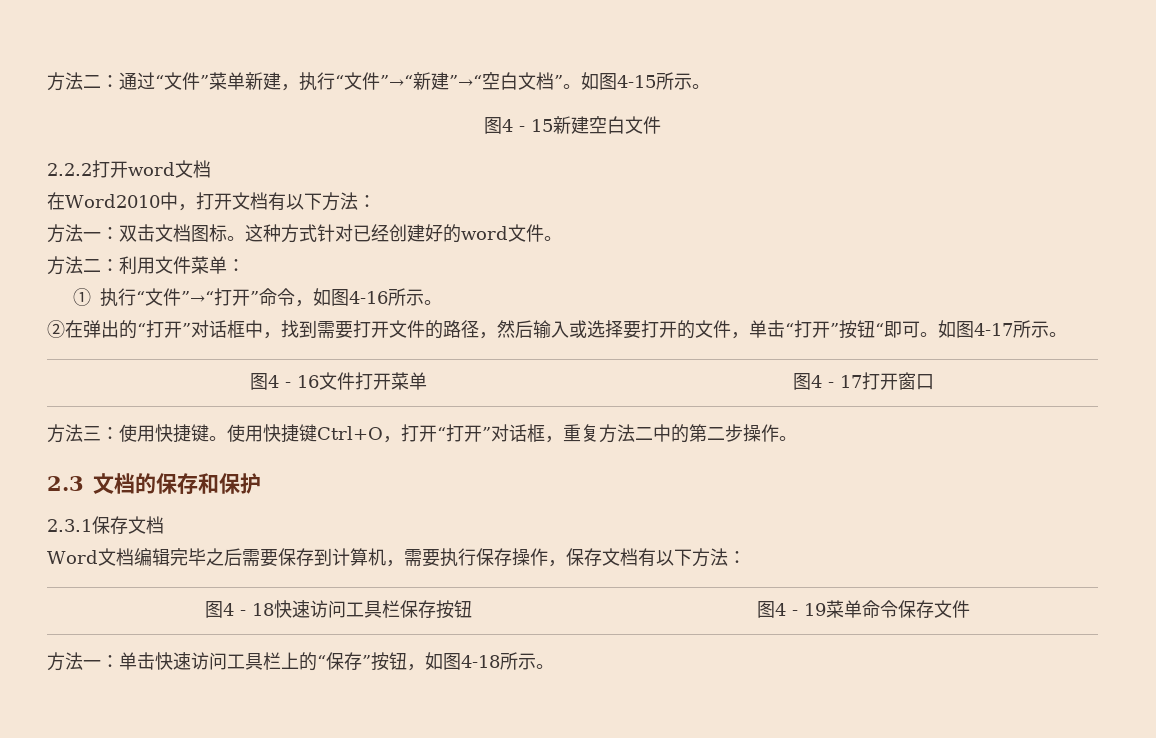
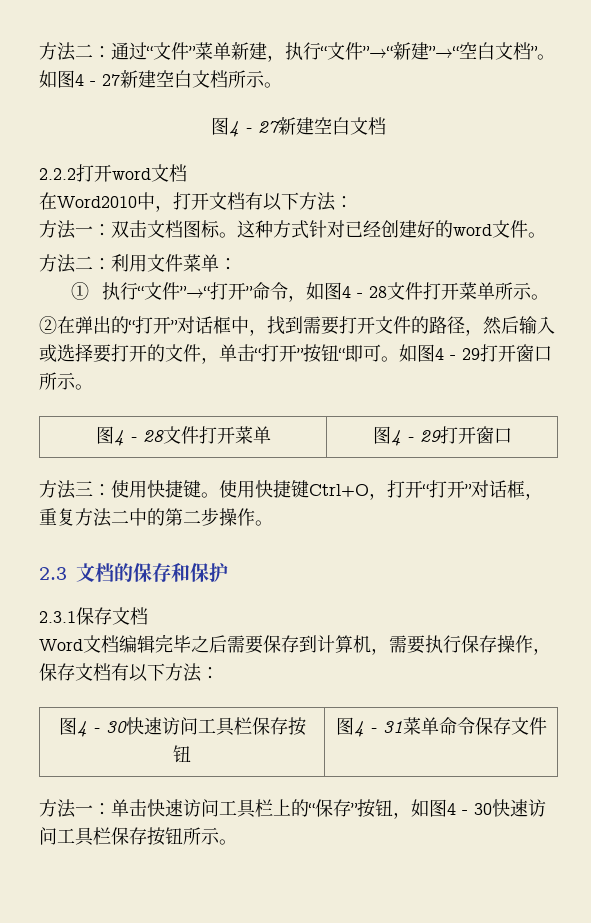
[617,72,710,90] [484,116,661,134] 4-15所示。 // 图4 - 15新建空白文件 -> [75,70,282,88] [211,117,386,137] 4 - 27新建空白文档所示。 // 图4 - 27新建空白文档
[348,291,388,304] 4-16 -> [342,282,496,300] 4 - 28文件打开菜单
[974,320,1067,338] [250,373,319,390] 4-17所示。 // 图4 - 16 -> [435,344,552,362] [39,372,93,390] [95,426,164,446] 4 - 29打开窗口所示。 // 图4 - 28
[840,375,862,388] 17 -> [419,430,441,442] 29
[252,603,274,616] 18 -> [105,721,127,733] 30
[804,603,826,616] 19 -> [382,721,403,733] 31
[461,655,500,668] 4-18 -> [447,799,546,817] [39,827,183,846] 4 - 30快速访问工具栏保存按钮

